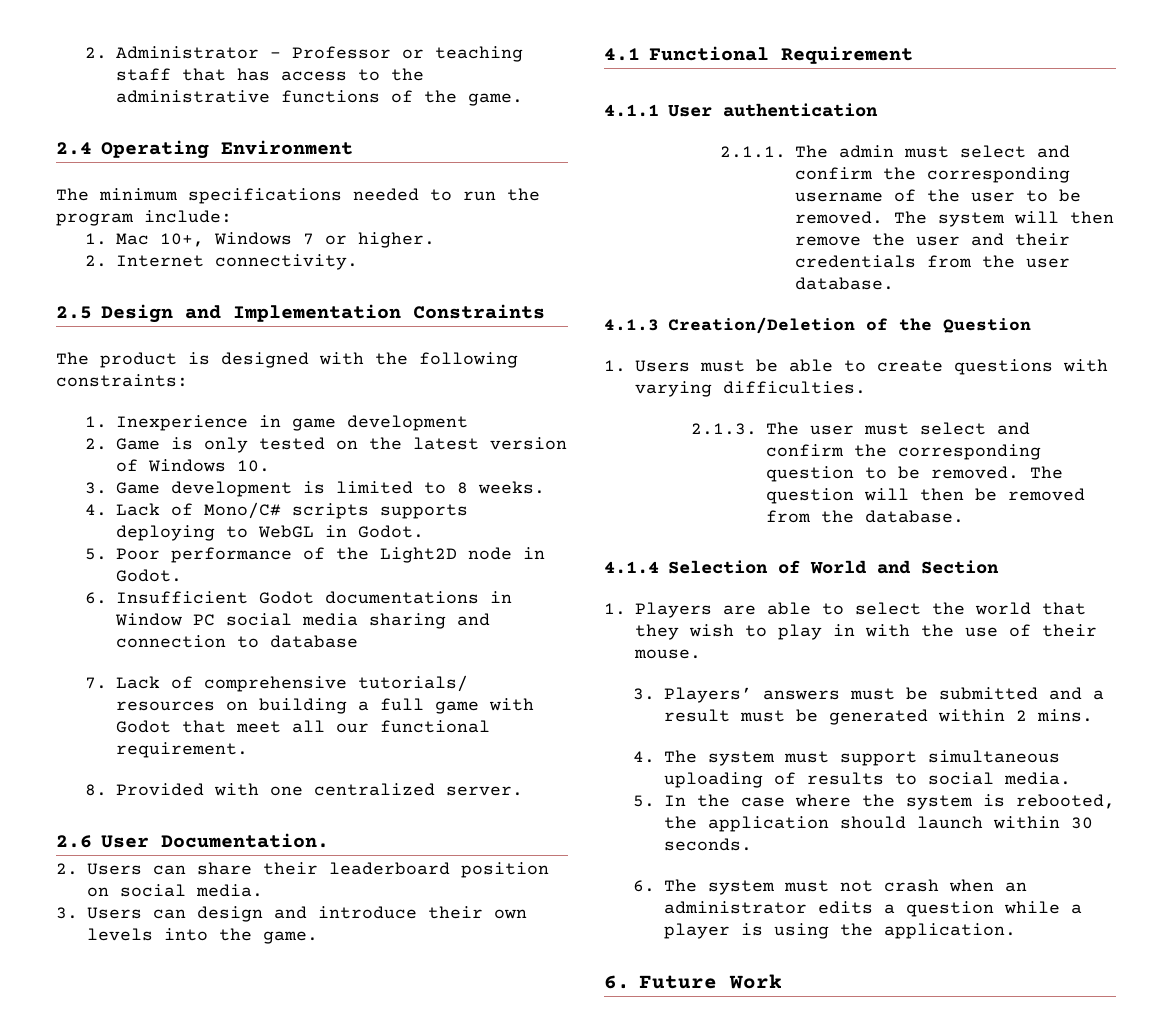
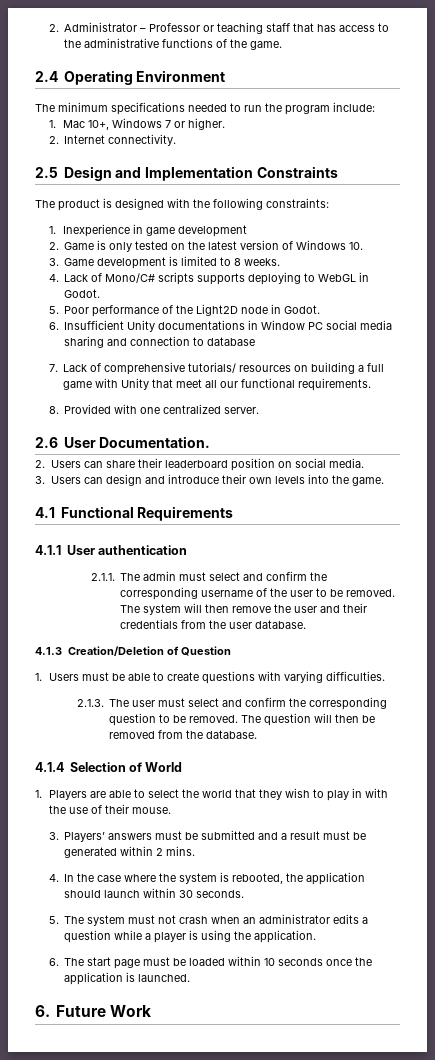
[258,591,314,604] Godot -> [127,320,156,332] Unity
[115,720,171,733] Godot -> [121,378,150,390] Unity
[115,742,248,758] requirement. -> [298,378,372,391] requirements.
[781,46,913,64] Requirement -> [137,506,234,521] Requirements
[899,318,932,331] the -> (179, 650) none
[877,560,999,574] and Section -> (183, 767) none
[663,750,1060,766] [663,772,1071,788] [632,795,655,807] The system must support simultaneous uploading of results to social media. // 5. -> (59, 878) none
[632,880,655,892] 6. -> [48,916,59,924] 5.
(1016, 931) none -> [48,956,373,969] [64,972,191,985] // 6. The start page must be loaded within 10 seconds once the application is launched.

